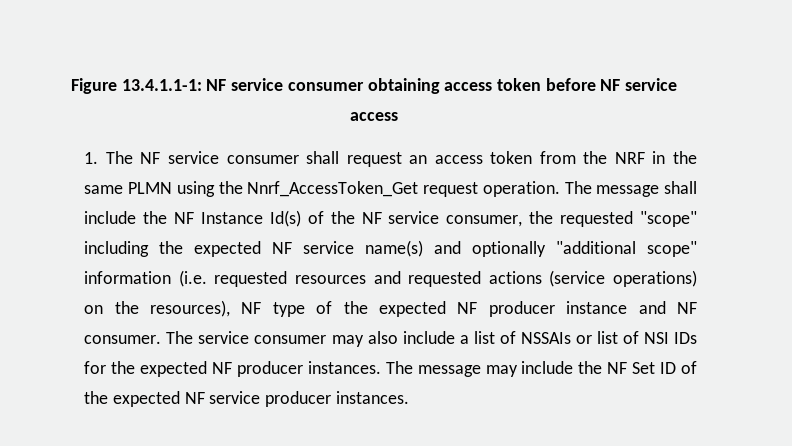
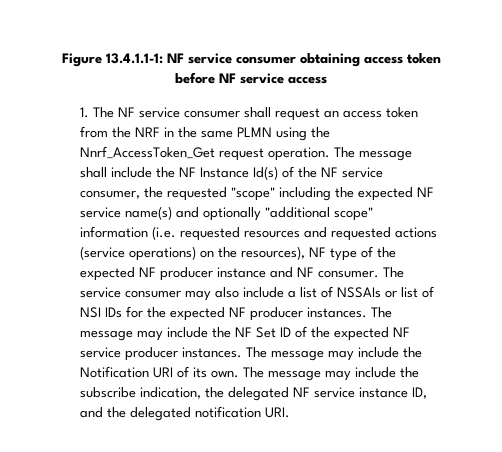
(409, 397) none -> [245,347,422,361] [79,366,419,381] [79,387,427,401] [79,406,290,421] The message may include the Notification URI of its own. The message may include the subscribe indication, the delegated NF service instance ID, and the delegated notification URI.

